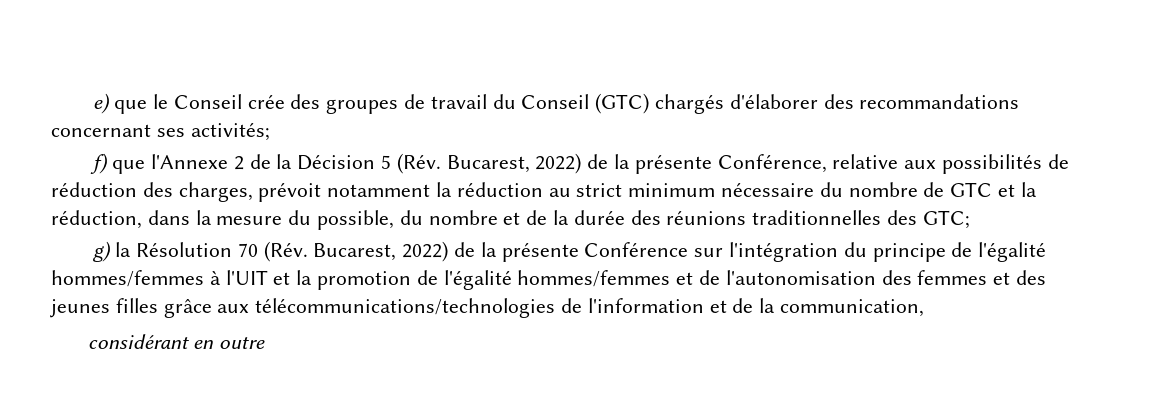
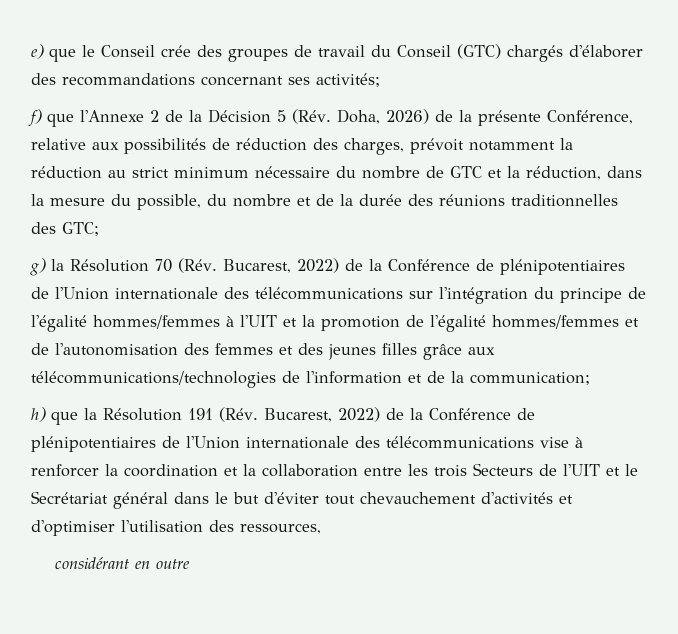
[446,153,582,174] Bucarest, 2022) -> [337,109,429,124] Doha, 2026)
[501,242,689,262] présente Conférence -> [387,259,625,275] [31,287,403,300] Conférence de plénipotentiaires de l'Union internationale des télécommunications
[780,299,925,317] communication, -> [470,372,590,385] [31,407,535,425] [31,436,583,452] [31,463,638,477] [31,491,573,509] [31,520,321,536] communication; // h) que la Résolution 191 (Rév. Bucarest, 2022) de la Conférence de plénipotentiaires de l'Union internationale des télécommunications vise à renforcer la coordination et la collaboration entre les trois Secteurs de l'UIT et le Secrétariat général dans le but d'éviter tout chevauchement d'activités et d'optimiser l'utilisation des ressources,

